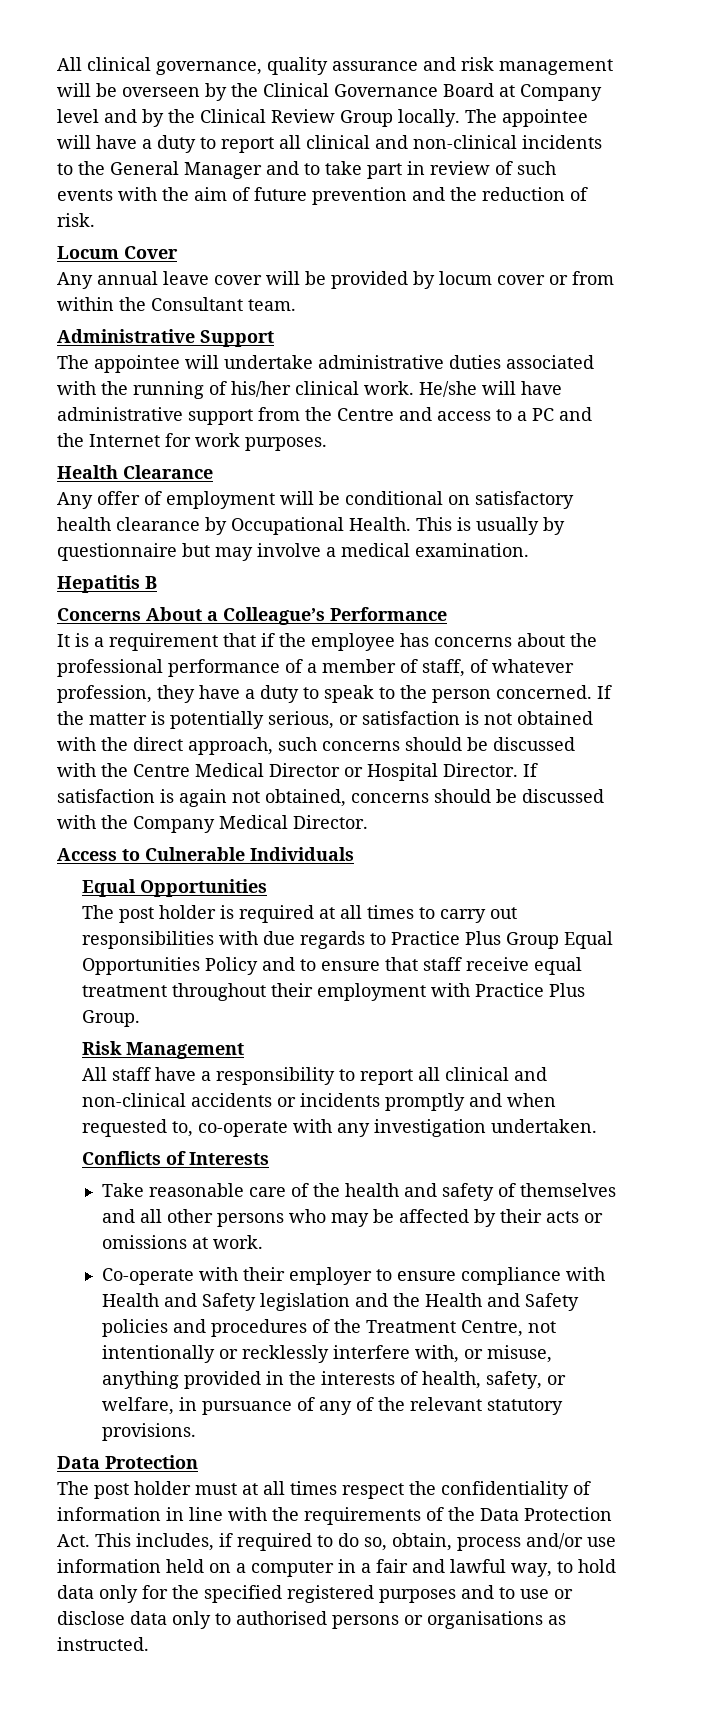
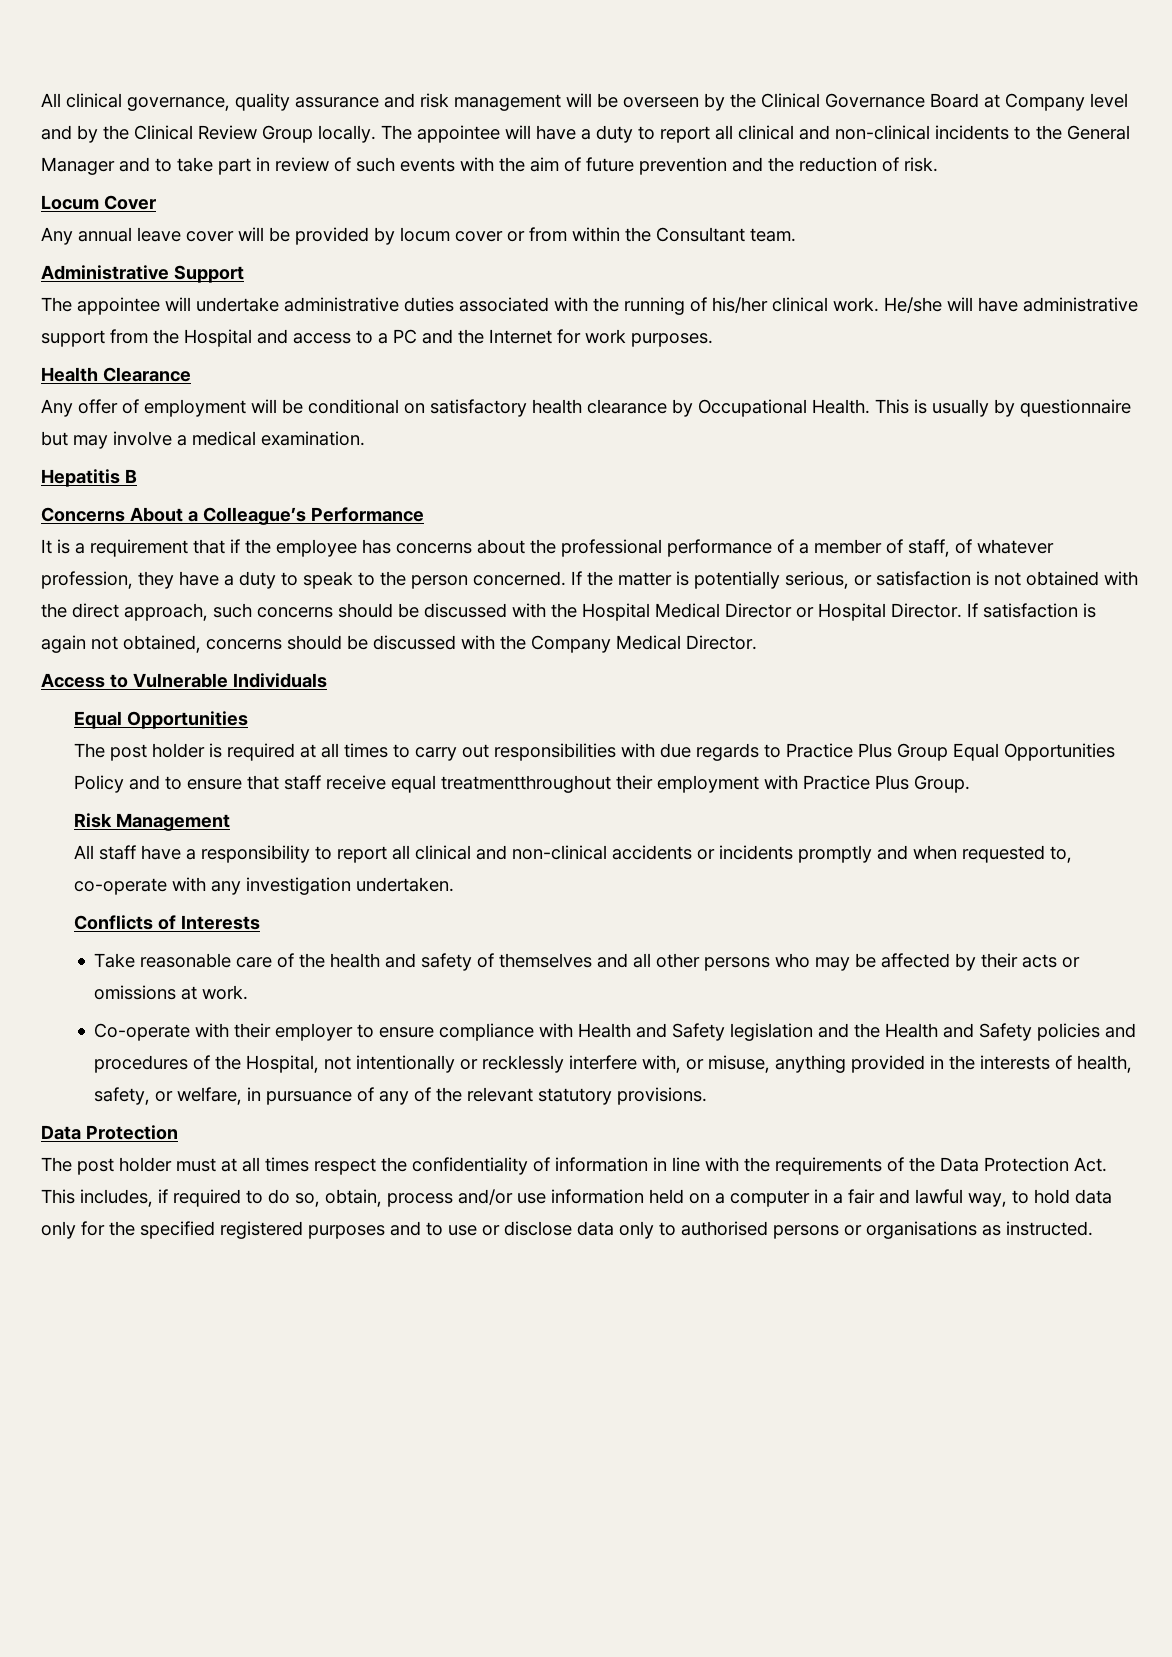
[337,408,394,421] Centre -> [184,329,252,347] Hospital
[133,764,190,777] Centre -> [582,603,650,621] Hospital
[145,847,245,861] Culnerable -> [133,673,228,688] Vulnerable
[81,983,266,1001] treatment throughout -> [440,775,611,793] treatmentthroughout
[365,1320,523,1337] Treatment Centre, -> [246,1055,320,1073] Hospital,

